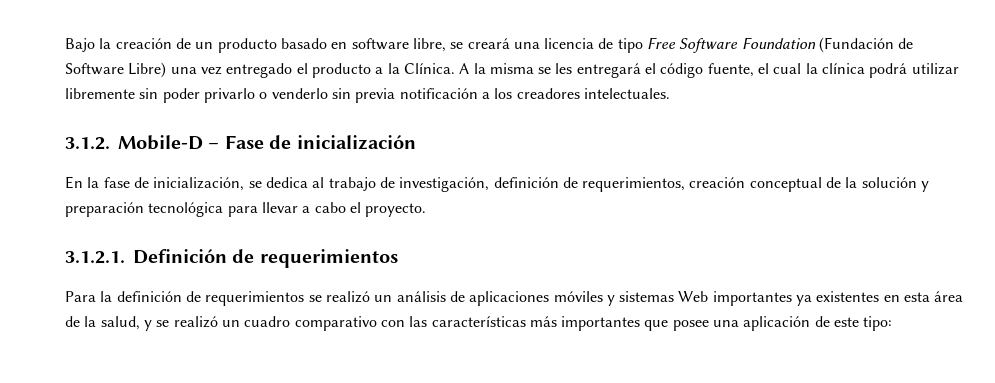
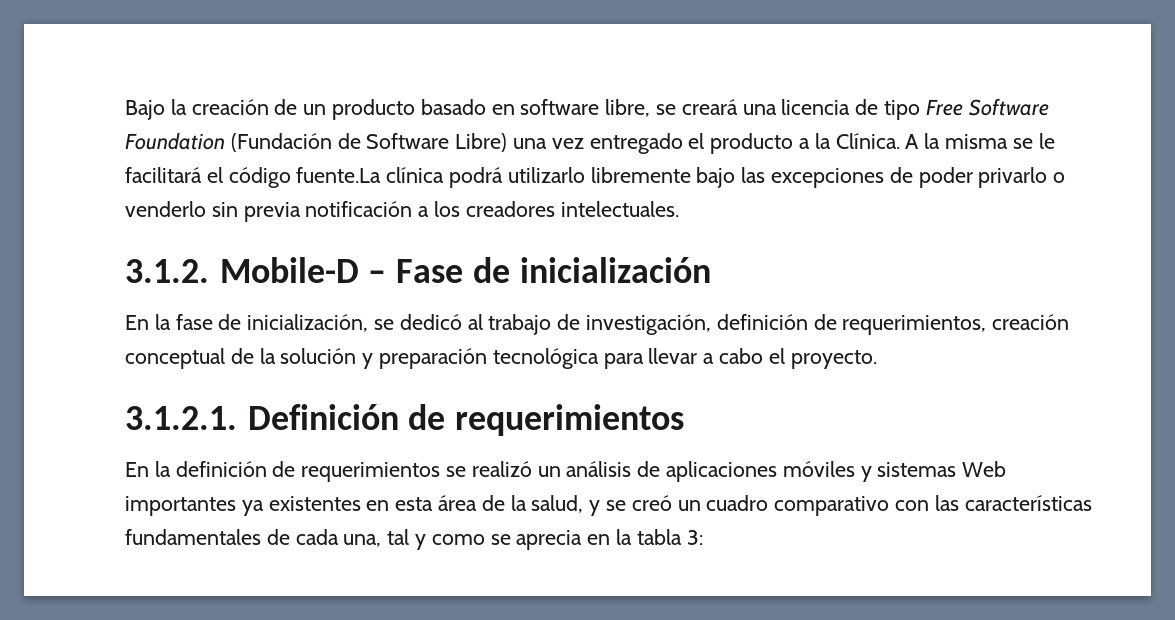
[555,63,959,78] [65,88,159,99] les entregará el código fuente, el cual la clínica podrá utilizar libremente sin -> [1038,133,1055,149] [125,167,913,188] le facilitará el código fuente.La clínica podrá utilizarlo libremente bajo las excepciones de
[265,177,308,188] dedica -> [399,314,462,330] dedicó
[65,291,96,302] Para -> [125,462,149,477] En
[173,316,218,328] realizó -> [631,495,672,511] creó
[529,316,893,331] más importantes que posee una aplicación de este tipo: -> [125,529,703,550] fundamentales de cada una, tal y como se aprecia en la tabla 3:

